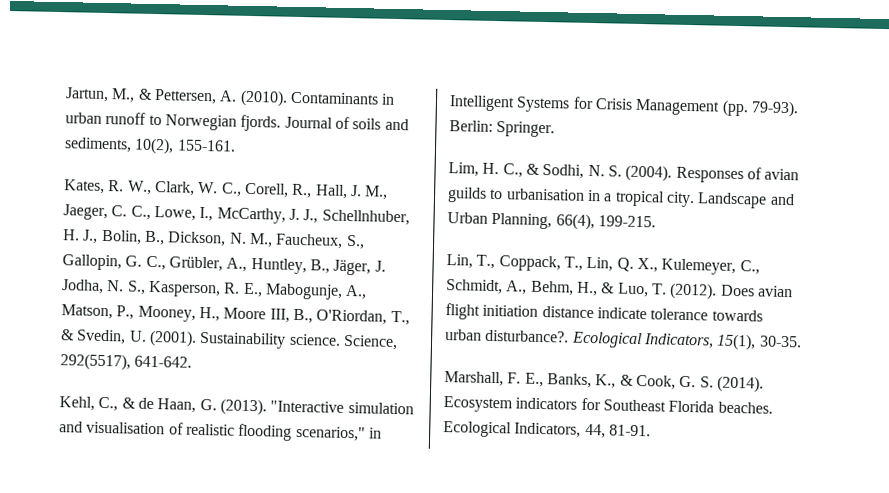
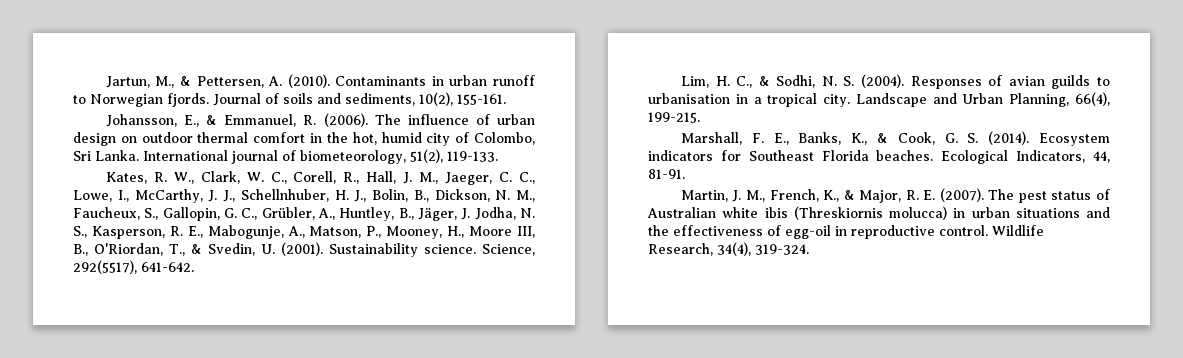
(236, 145) none -> [105,113,535,127] [73,132,535,146] [73,149,498,164] // Johansson, E., & Emmanuel, R. (2006). The influence of urban design on outdoor thermal comfort in the hot, humid city of Colombo, Sri Lanka. International journal of biometeorology, 51(2), 119-133.
[59,396,414,416] [59,421,382,442] [449,95,799,118] [449,120,556,138] // Kehl, C., & de Haan, G. (2013). "Interactive simulation and visualisation of realistic flooding scenarios," in Intelligent Systems for Crisis Management (pp. 79-93). Berlin: Springer. -> (194, 267) none
[446,254,760,276] [446,279,793,300] [445,303,763,322] [445,329,802,351] // Lin, T., Coppack, T., Lin, Q. X., Kulemeyer, C., Schmidt, A., Behm, H., & Luo, T. (2012). Does avian flight initiation distance indicate tolerance towards urban disturbance?. Ecological Indicators, 15(1), 30-35. -> (700, 117) none
(651, 430) none -> [680,188,1111,203] [647,206,1110,220] [648,225,1044,239] [648,242,809,256] // Martin, J. M., French, K., & Major, R. E. (2007). The pest status of Australian white ibis (Threskiornis molucca) in urban situations and the effectiveness of egg-oil in reproductive control. Wildlife Research, 34(4), 319-324.

